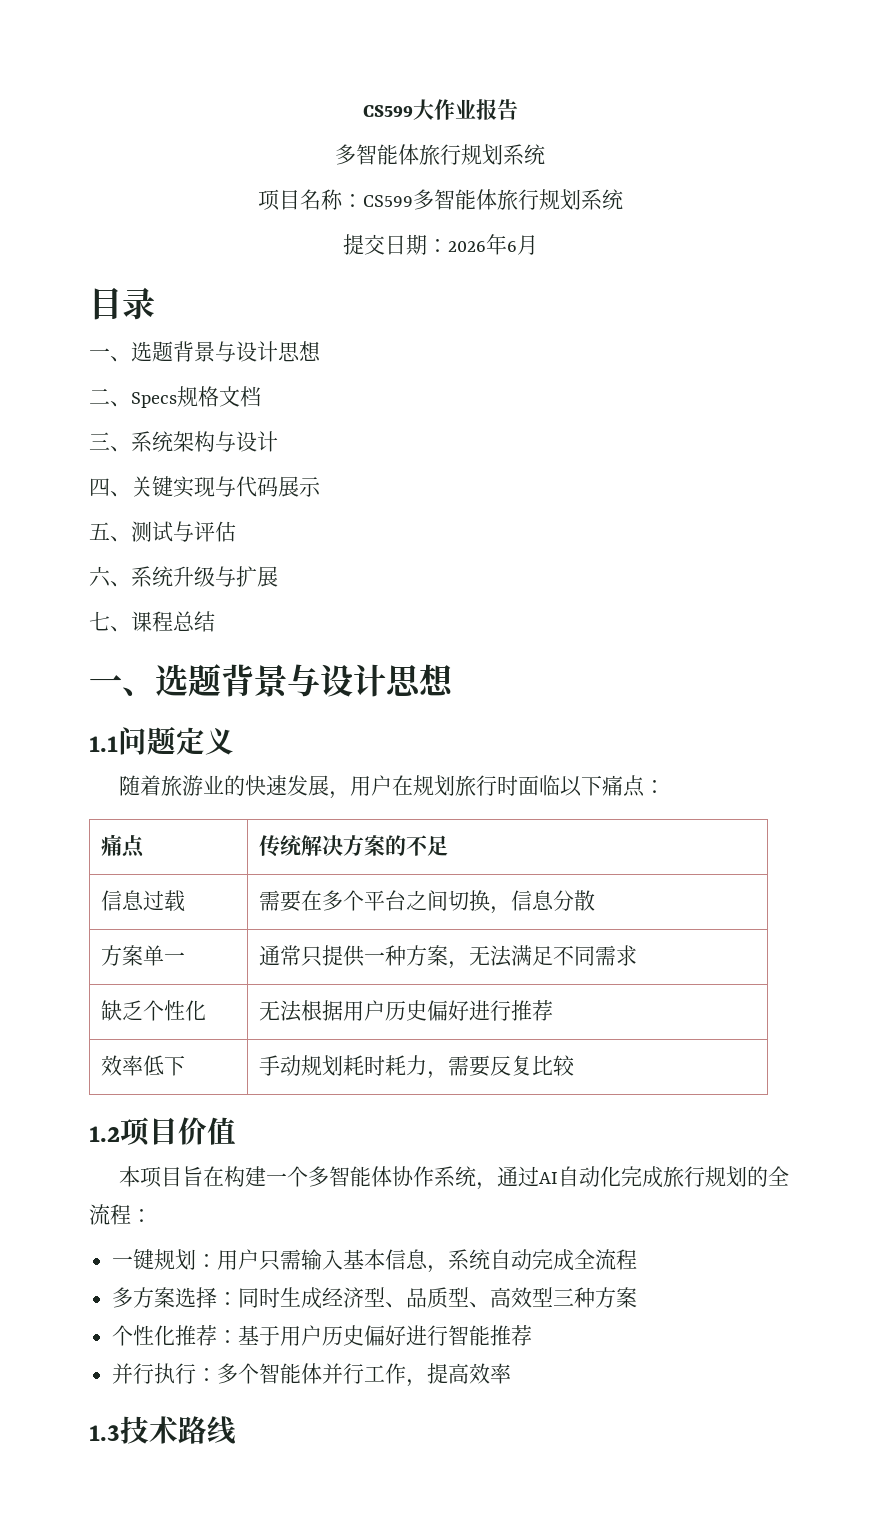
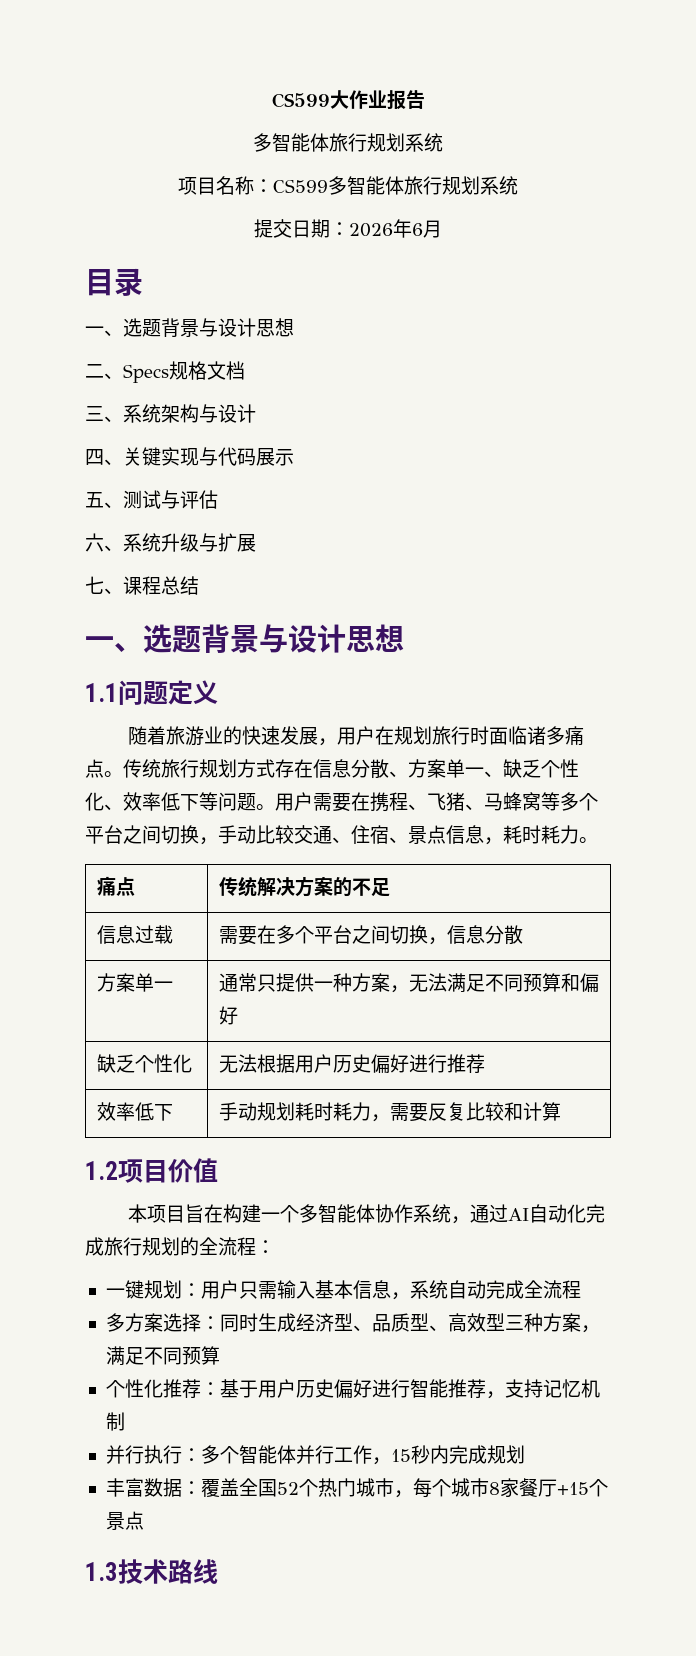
[560,775,666,797] 以下痛点： -> [526,726,584,746] [85,759,579,779] [85,792,598,812] [85,825,598,845] 诸多痛点。传统旅行规划方式存在信息分散、方案单一、缺乏个性化、效率低下等问题。用户需要在携程、飞猪、马蜂窝等多个平台之间切换，手动比较交通、住宿、景点信息，耗时耗力。
[594,945,637,966] 需求 -> [522,973,599,993] [218,1006,238,1025] 预算和偏好
(575, 1065) none -> [503,1102,561,1121] 和计算
(638, 1297) none -> [580,1325,600,1333] [105,1346,220,1365] ，满足不同预算
(533, 1335) none -> [485,1379,600,1399] [105,1412,125,1431] ，支持记忆机制
[427,1363,512,1384] 提高效率 -> [390,1445,525,1464] [105,1478,608,1498] [105,1511,144,1530] 15秒内完成规划 // 丰富数据：覆盖全国52个热门城市，每个城市8家餐厅+15个景点

